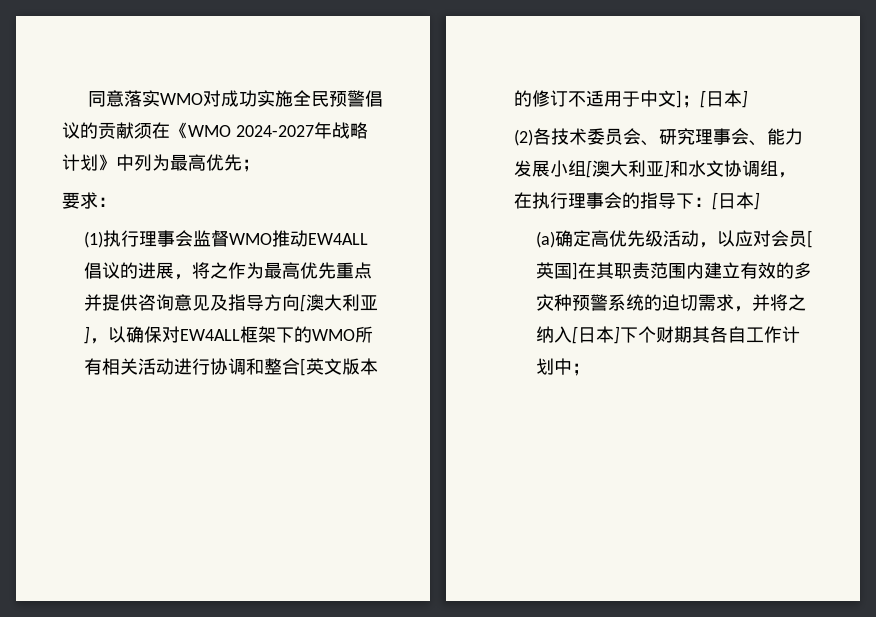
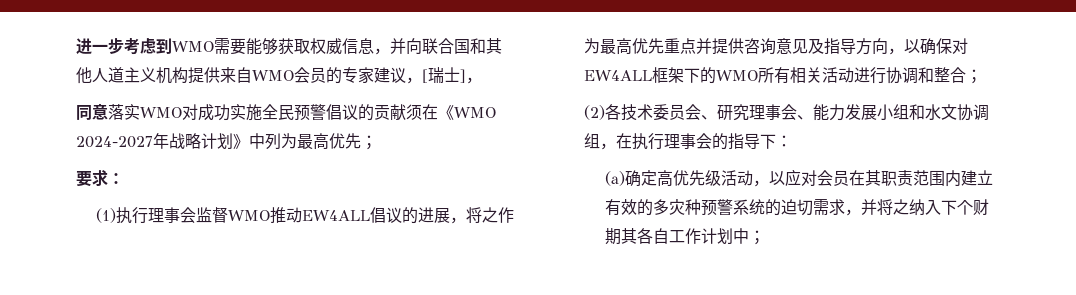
(88, 99) none -> [76,38,502,55] [76,67,482,84] 进一步考虑到WMO需要能够获取权威信息，并向联合国和其他人道主义机构提供来自WMO会员的专家建议，[瑞士]， //
[300,294,379,312] [84,326,91,344] [澳大利亚] -> (889, 46) none
[300,358,379,376] [514,90,749,108] [英文版本的修订不适用于中文]；[日本] -> [966,69,983,84] ；
[586,160,671,178] [澳大利亚] -> (910, 112) none
[712,192,761,210] [日本] -> (793, 141) none
[807,230,814,248] [536,262,579,280] [英国] -> (849, 178) none
[572,326,621,344] [日本] -> (941, 207) none

